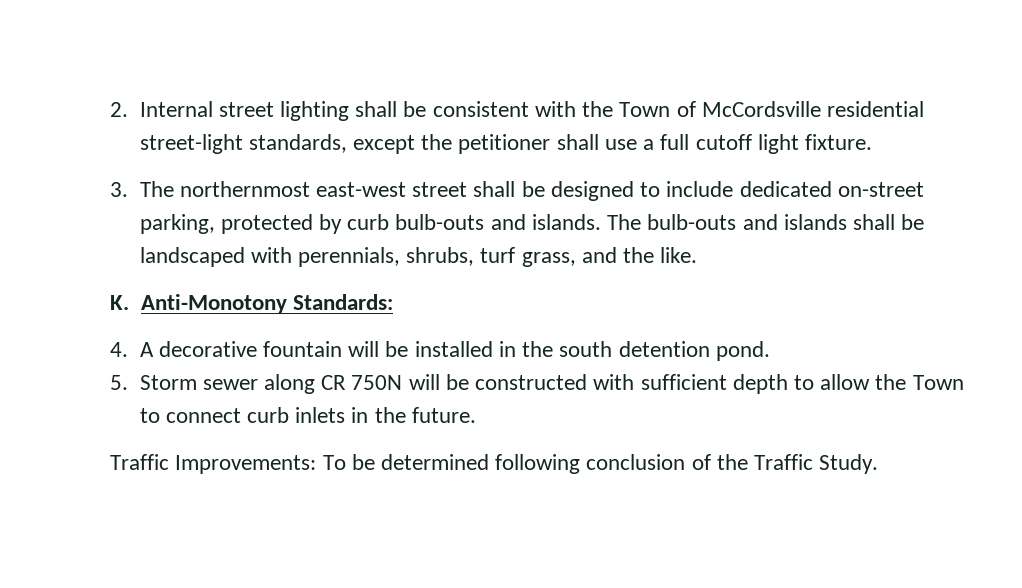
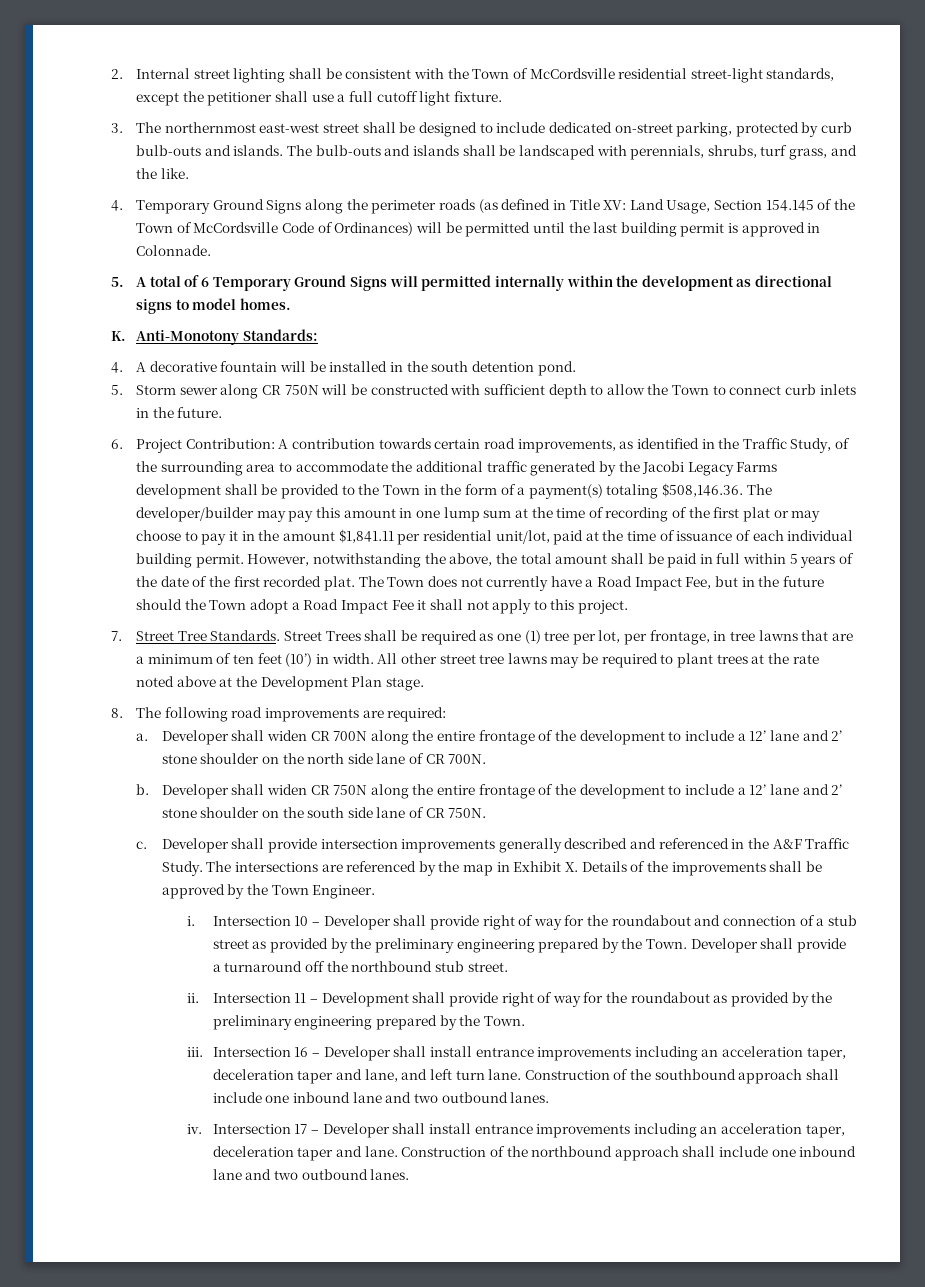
(698, 255) none -> [110,199,856,214] [136,222,821,237] [136,245,212,256] [110,275,833,291] [136,298,292,314] // 4. Temporary Ground Signs along the perimeter roads (as defined in Title XV: Land Usage, Section 154.145 of the Town of McCordsville Code of Ordinances) will be permitted until the last building permit is approved in Colonnade. // 5. A total of 6 Temporary Ground Signs will permitted internally within the development as directional signs to model homes.
[110,454,879,474] Traffic Improvements: To be determined following conclusion of the Traffic Study. -> [110,438,851,453] [136,461,778,476] [136,483,772,499] [136,507,821,522] [136,529,854,545] [136,553,855,568] [136,576,824,591] [136,599,629,614] [110,630,853,645] [136,653,819,668] [136,676,424,691] [110,707,447,722] [136,730,843,745] [161,753,487,764] [136,784,843,799] [161,807,487,818] [136,838,850,853] [161,861,822,876] [161,884,376,899] [187,915,857,930] [212,938,847,953] [212,961,508,972] [187,992,833,1007] [212,1015,525,1030] [187,1046,846,1061] [212,1069,840,1084] [212,1092,550,1103] [187,1123,845,1138] [212,1146,857,1161] [212,1169,410,1180] 6. Project Contribution: A contribution towards certain road improvements, as identified in the Traffic Study, of the surrounding area to accommodate the additional traffic generated by the Jacobi Legacy Farms development shall be provided to the Town in the form of a payment(s) totaling $508,146.36. The developer/builder may pay this amount in one lump sum at the time of recording of the first plat or may choose to pay it in the amount $1,841.11 per residential unit/lot, paid at the time of issuance of each individual building permit. However, notwithstanding the above, the total amount shall be paid in full within 5 years of the date of the first recorded plat. The Town does not currently have a Road Impact Fee, but in the future should the Town adopt a Road Impact Fee it shall not apply to this project. // 7. Street Tree Standards. Street Trees shall be required as one (1) tree per lot, per frontage, in tree lawns that are a minimum of ten feet (10’) in width. All other street tree lawns may be required to plant trees at the rate noted above at the Development Plan stage. // 8. The following road improvements are required: // a. Developer shall widen CR 700N along the entire frontage of the development to include a 12’ lane and 2’ stone shoulder on the north side lane of CR 700N. // b. Developer shall widen CR 750N along the entire frontage of the development to include a 12’ lane and 2’ stone shoulder on the south side lane of CR 750N. // c. Developer shall provide intersection improvements generally described and referenced in the A&F Traffic Study. The intersections are referenced by the map in Exhibit X. Details of the improvements shall be approved by the Town Engineer. // i. Intersection 10 – Developer shall provide right of way for the roundabout and connection of a stub street as provided by the preliminary engineering prepared by the Town. Developer shall provide a turnaround off the northbound stub street. // ii. Intersection 11 – Development shall provide right of way for the roundabout as provided by the preliminary engineering prepared by the Town. // iii. Intersection 16 – Developer shall install entrance improvements including an acceleration taper, deceleration taper and lane, and left turn lane. Construction of the southbound approach shall include one inbound lane and two outbound lanes. // iv. Intersection 17 – Developer shall install entrance improvements including an acceleration taper, deceleration taper and lane. Construction of the northbound approach shall include one inbound lane and two outbound lanes.

